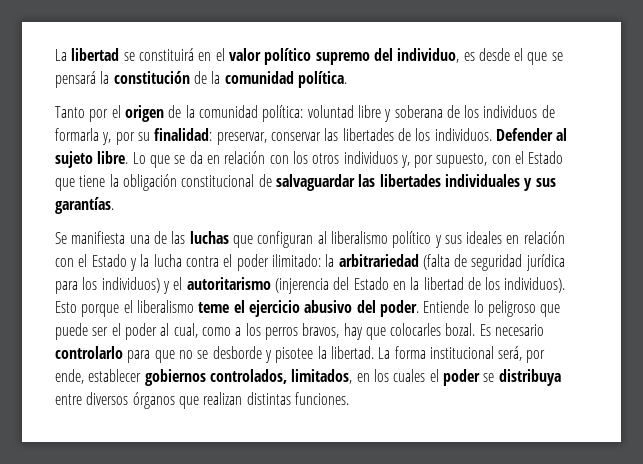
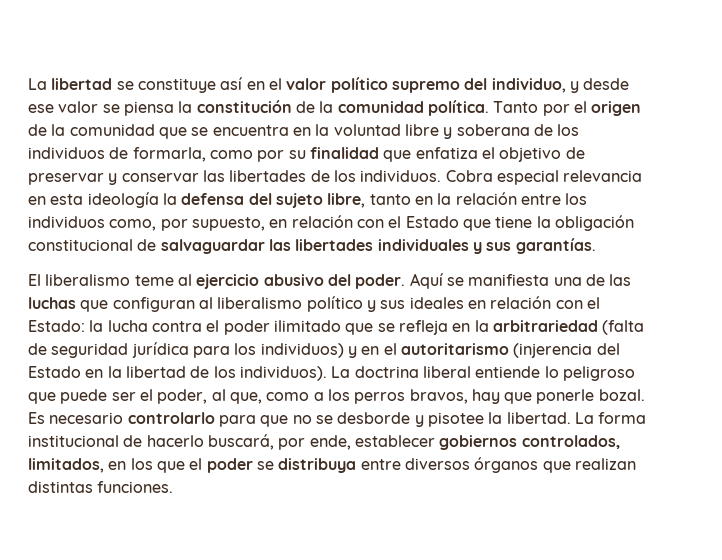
[138,48,194,61] constituirá -> [137,77,243,93] constituye así
[463,48,563,65] [55,71,96,88] es desde el que se pensará -> [569,78,630,93] [28,101,174,116] y desde ese valor se piensa
(347, 79) // -> (489, 108) none
[262,105,304,122] política: -> [158,124,330,139] que se encuentra en la
[55,128,267,145] formarla y, por su finalidad: preservar, -> [132,147,585,162] [28,173,118,185] formarla, como por su finalidad que enfatiza el objetivo de preservar y
[495,128,568,141] [55,151,488,168] Defender al sujeto libre. Lo que se da en relación con los otros individuos y, por supuesto, -> [445,170,643,185] [28,192,588,208] [28,215,353,231] Cobra especial relevancia en esta ideología la defensa del sujeto libre, tanto en la relación entre los individuos como, por supuesto, en relación
[55,232,67,244] Se -> [28,273,464,289] El liberalismo teme al ejercicio abusivo del poder. Aquí se
[91,254,137,271] Estado y -> [28,320,85,332] Estado:
[271,254,321,267] ilimitado: -> [273,320,471,335] ilimitado que se refleja en
(170, 287) none -> [361,346,380,355] en
[55,300,470,317] Esto porque el liberalismo teme el ejercicio abusivo del poder. Entiende -> [331,366,541,378] La doctrina liberal entiende
[124,323,198,340] poder al cual, -> [157,389,262,404] poder, al que,
[390,323,442,336] colocarles -> [536,389,595,404] ponerle
[498,346,523,361] será, -> [123,434,274,450] de hacerlo buscará,
[393,369,426,382] cuales -> [156,461,185,473] que

